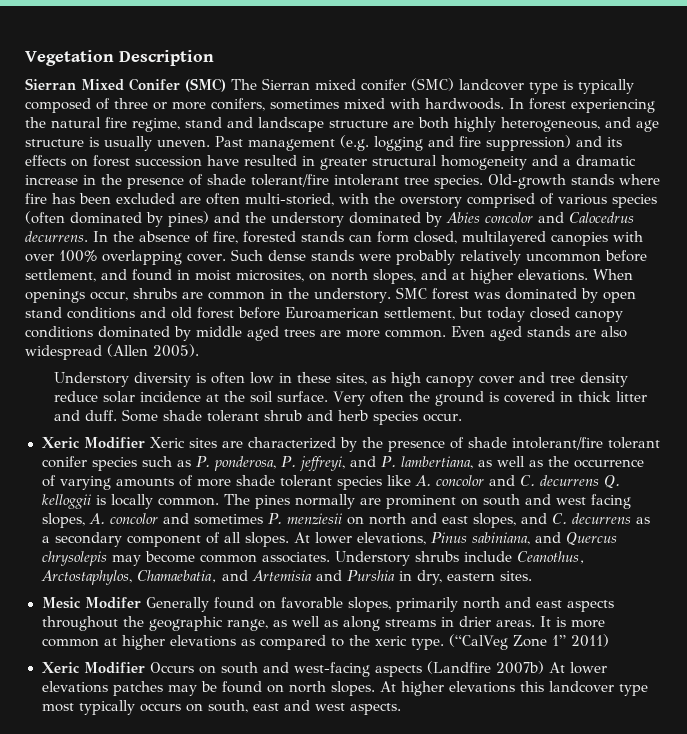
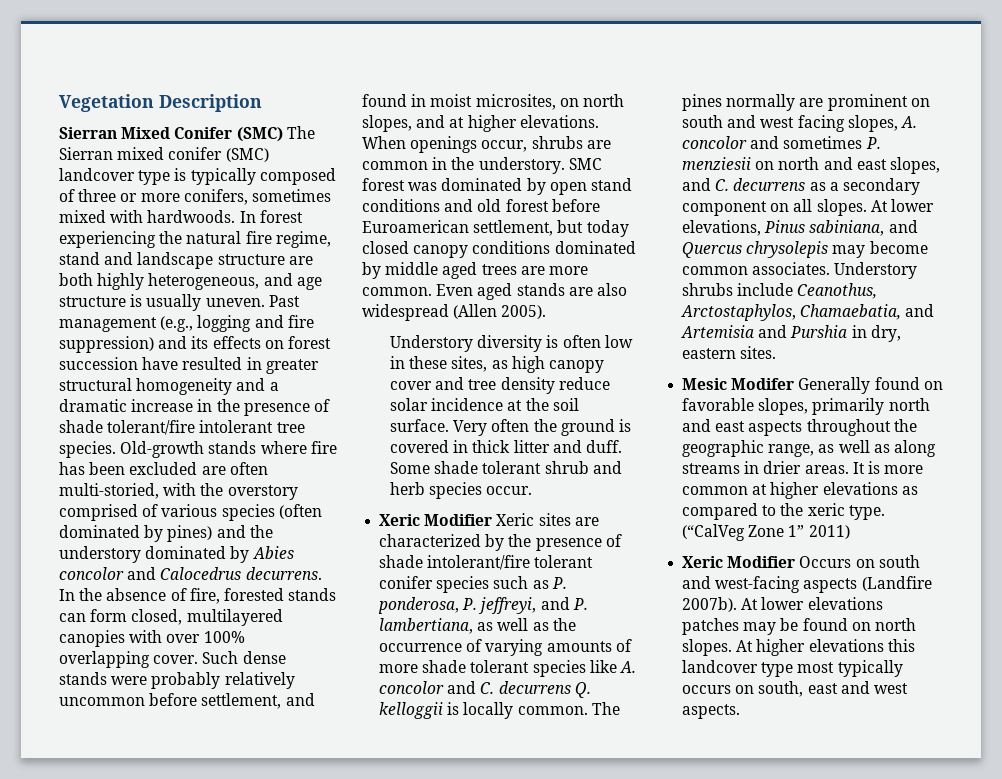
[340,135,369,151] (e.g. -> [160,316,194,332] (e.g.,
[205,532,220,544] of -> [770,203,790,212] on
[495,661,544,674] 2007b) -> [682,597,738,612] 2007b).

